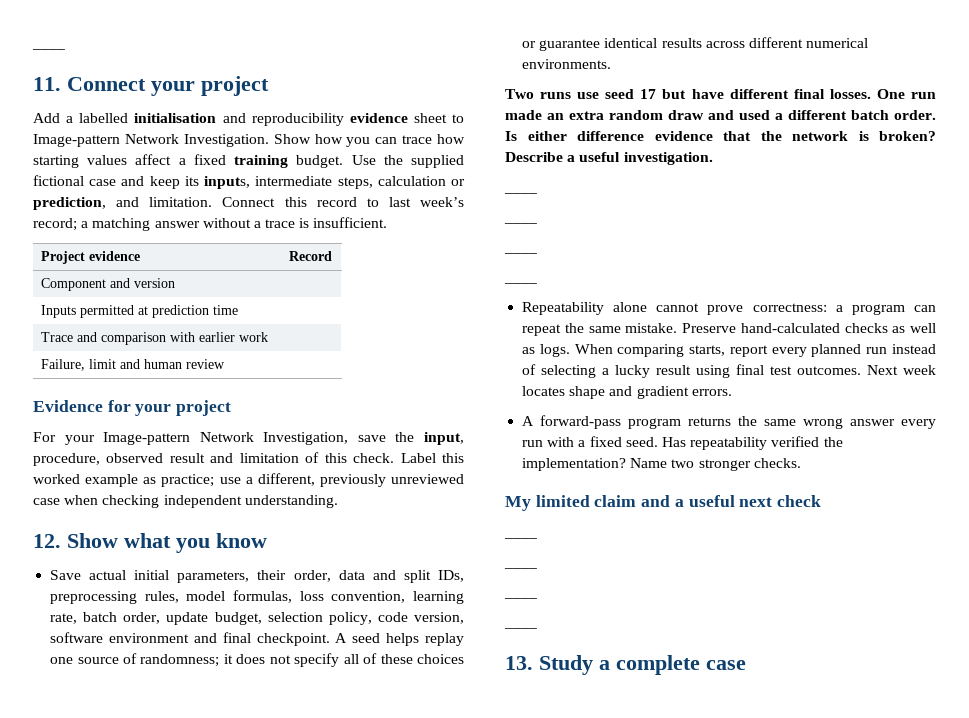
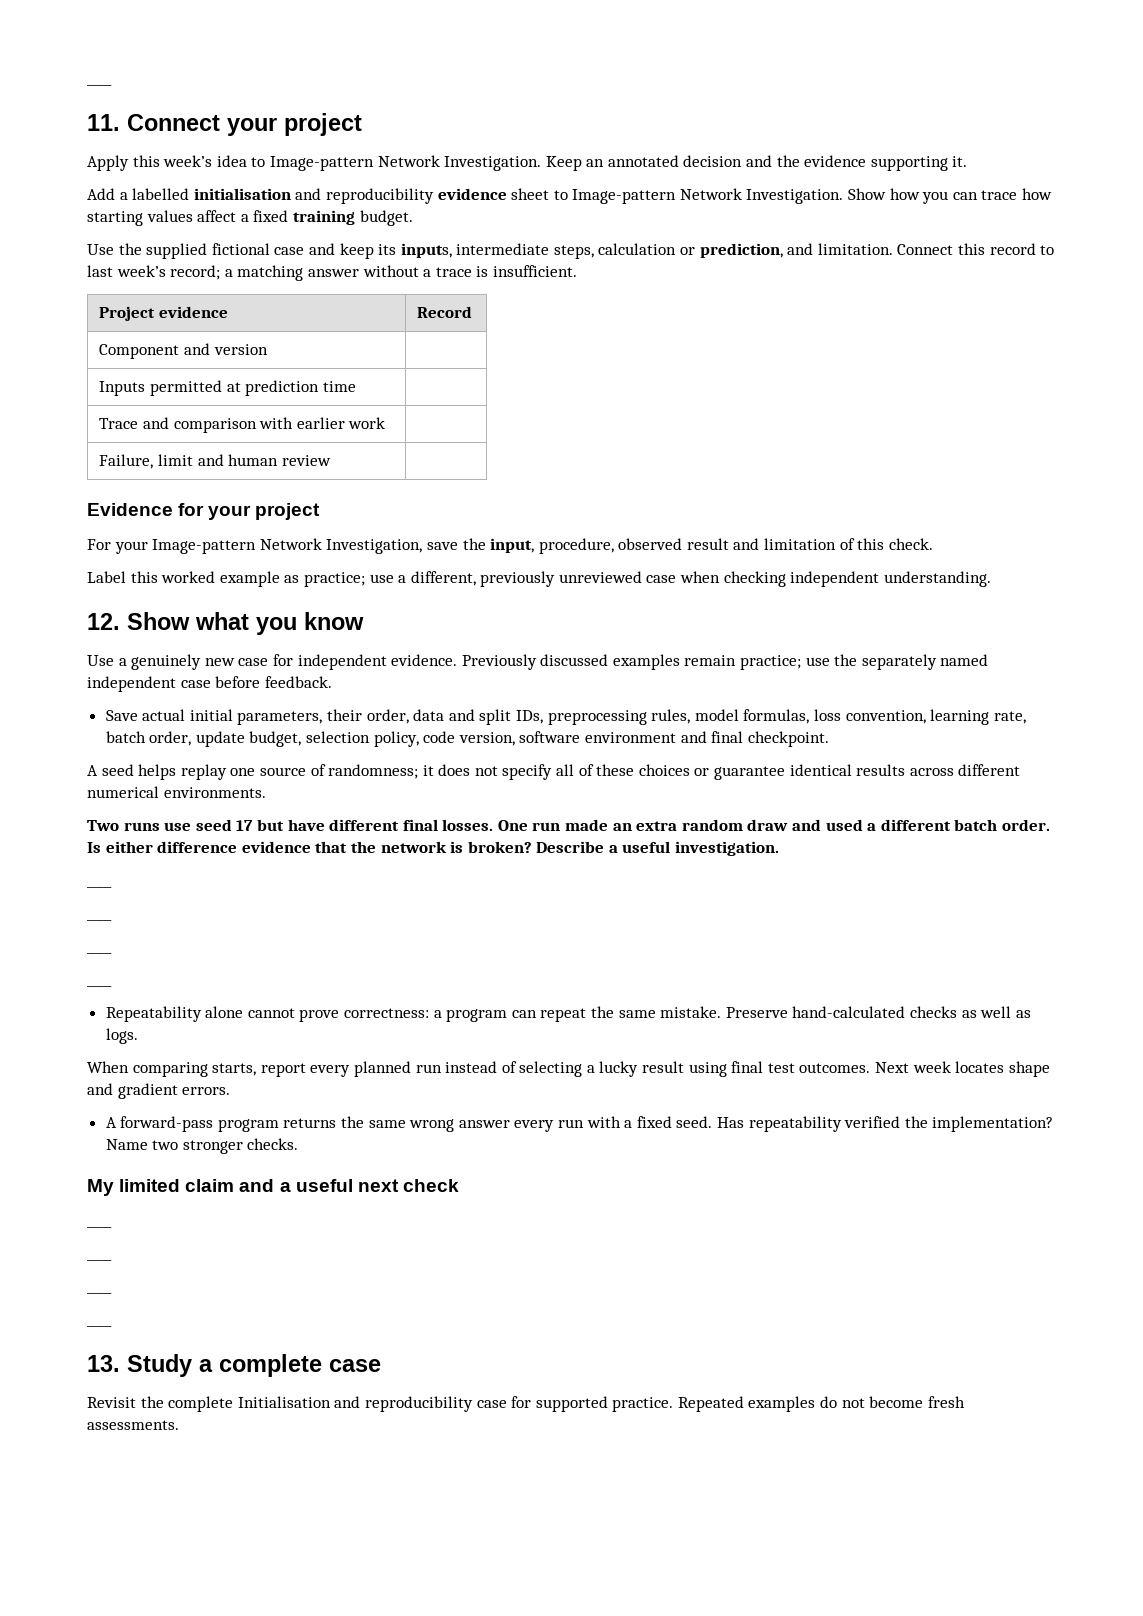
(269, 86) none -> [87,155,968,171] // Apply this week’s idea to Image-pattern Network Investigation. Keep an annotated decision and the evidence supporting it.
(344, 161) none -> (413, 218) //
(395, 458) none -> (933, 544) //
(267, 540) none -> [87,654,989,670] [87,676,332,692] // Use a genuinely new case for independent evidence. Previously discussed examples remain practice; use the separately named independent case before feedback.
(330, 639) none -> (829, 739) //
(570, 350) none -> (138, 1036) //
(746, 665) none -> [87,1396,965,1412] [87,1420,179,1430] // Revisit the complete Initialisation and reproducibility case for supported practice. Repeated examples do not become fresh assessments.

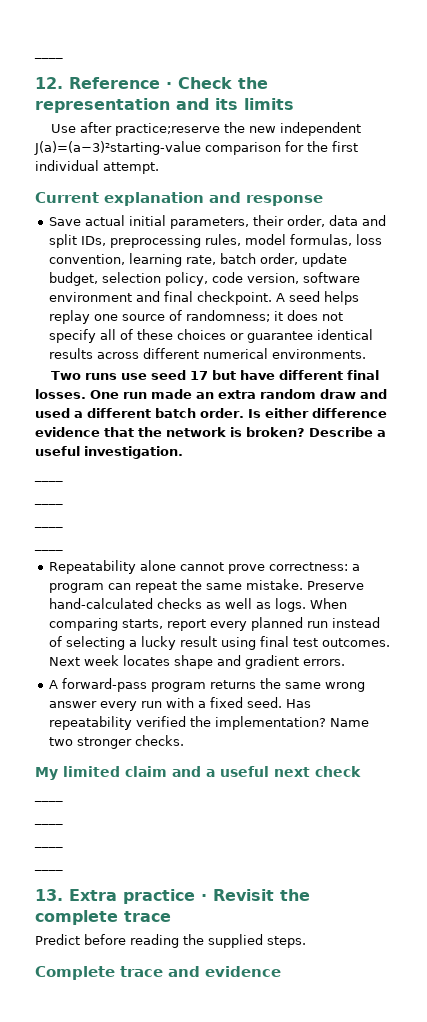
[87,84,112,86] [87,113,362,136] [87,155,968,171] [87,188,1053,204] [87,210,413,226] [87,243,1055,259] [87,265,577,281] [99,306,228,321] [417,306,473,318] [99,343,268,359] [99,380,356,396] [99,417,386,433] [99,454,331,469] [87,503,321,520] [87,538,933,554] [87,571,991,587] [87,612,364,635] [87,654,989,670] [87,676,332,692] ____ // 11. Connect your project // Apply this week’s idea to Image-pattern Network Investigation. Keep an annotated decision and the evidence supporting it. // Add a labelled initialisation and reproducibility evidence sheet to Image-pattern Network Investigation. Show how you can trace how starting values affect a fixed training budget. // Use the supplied fictional case and keep its inputs, intermediate steps, calculation or prediction, and limitation. Connect this record to last week’s record; a matching answer without a trace is insufficient. // Project evidence | Record // Component and version | // Inputs permitted at prediction time | // Trace and comparison with earlier work | // Failure, limit and human review | // Evidence for your project // For your Image-pattern Network Investigation, save the input, procedure, observed result and limitation of this check. // Label this worked example as practice; use a different, previously unreviewed case when checking independent understanding. // 12. Show what you know // Use a genuinely new case for independent evidence. Previously discussed examples remain practice; use the separately named independent case before feedback. -> [34,56,63,59] [35,77,268,89] [35,98,294,113] [51,122,362,136] [34,141,358,155] [35,160,159,174] [35,192,323,206] ____ // 12. Reference · Check the representation and its limits // Use after practice;reserve the new independent J(a)=(a−3)²starting-value comparison for the first individual attempt. // Current explanation and response
(829, 739) // -> (272, 298) none
(138, 1036) // -> (306, 605) none
[127,1354,381,1377] [87,1396,965,1412] [87,1420,179,1430] Study a complete case // Revisit the complete Initialisation and reproducibility case for supported practice. Repeated examples do not become fresh assessments. -> [69,889,310,904] [35,910,171,925] [35,934,306,948] [35,966,281,980] Extra practice · Revisit the complete trace // Predict before reading the supplied steps. // Complete trace and evidence

